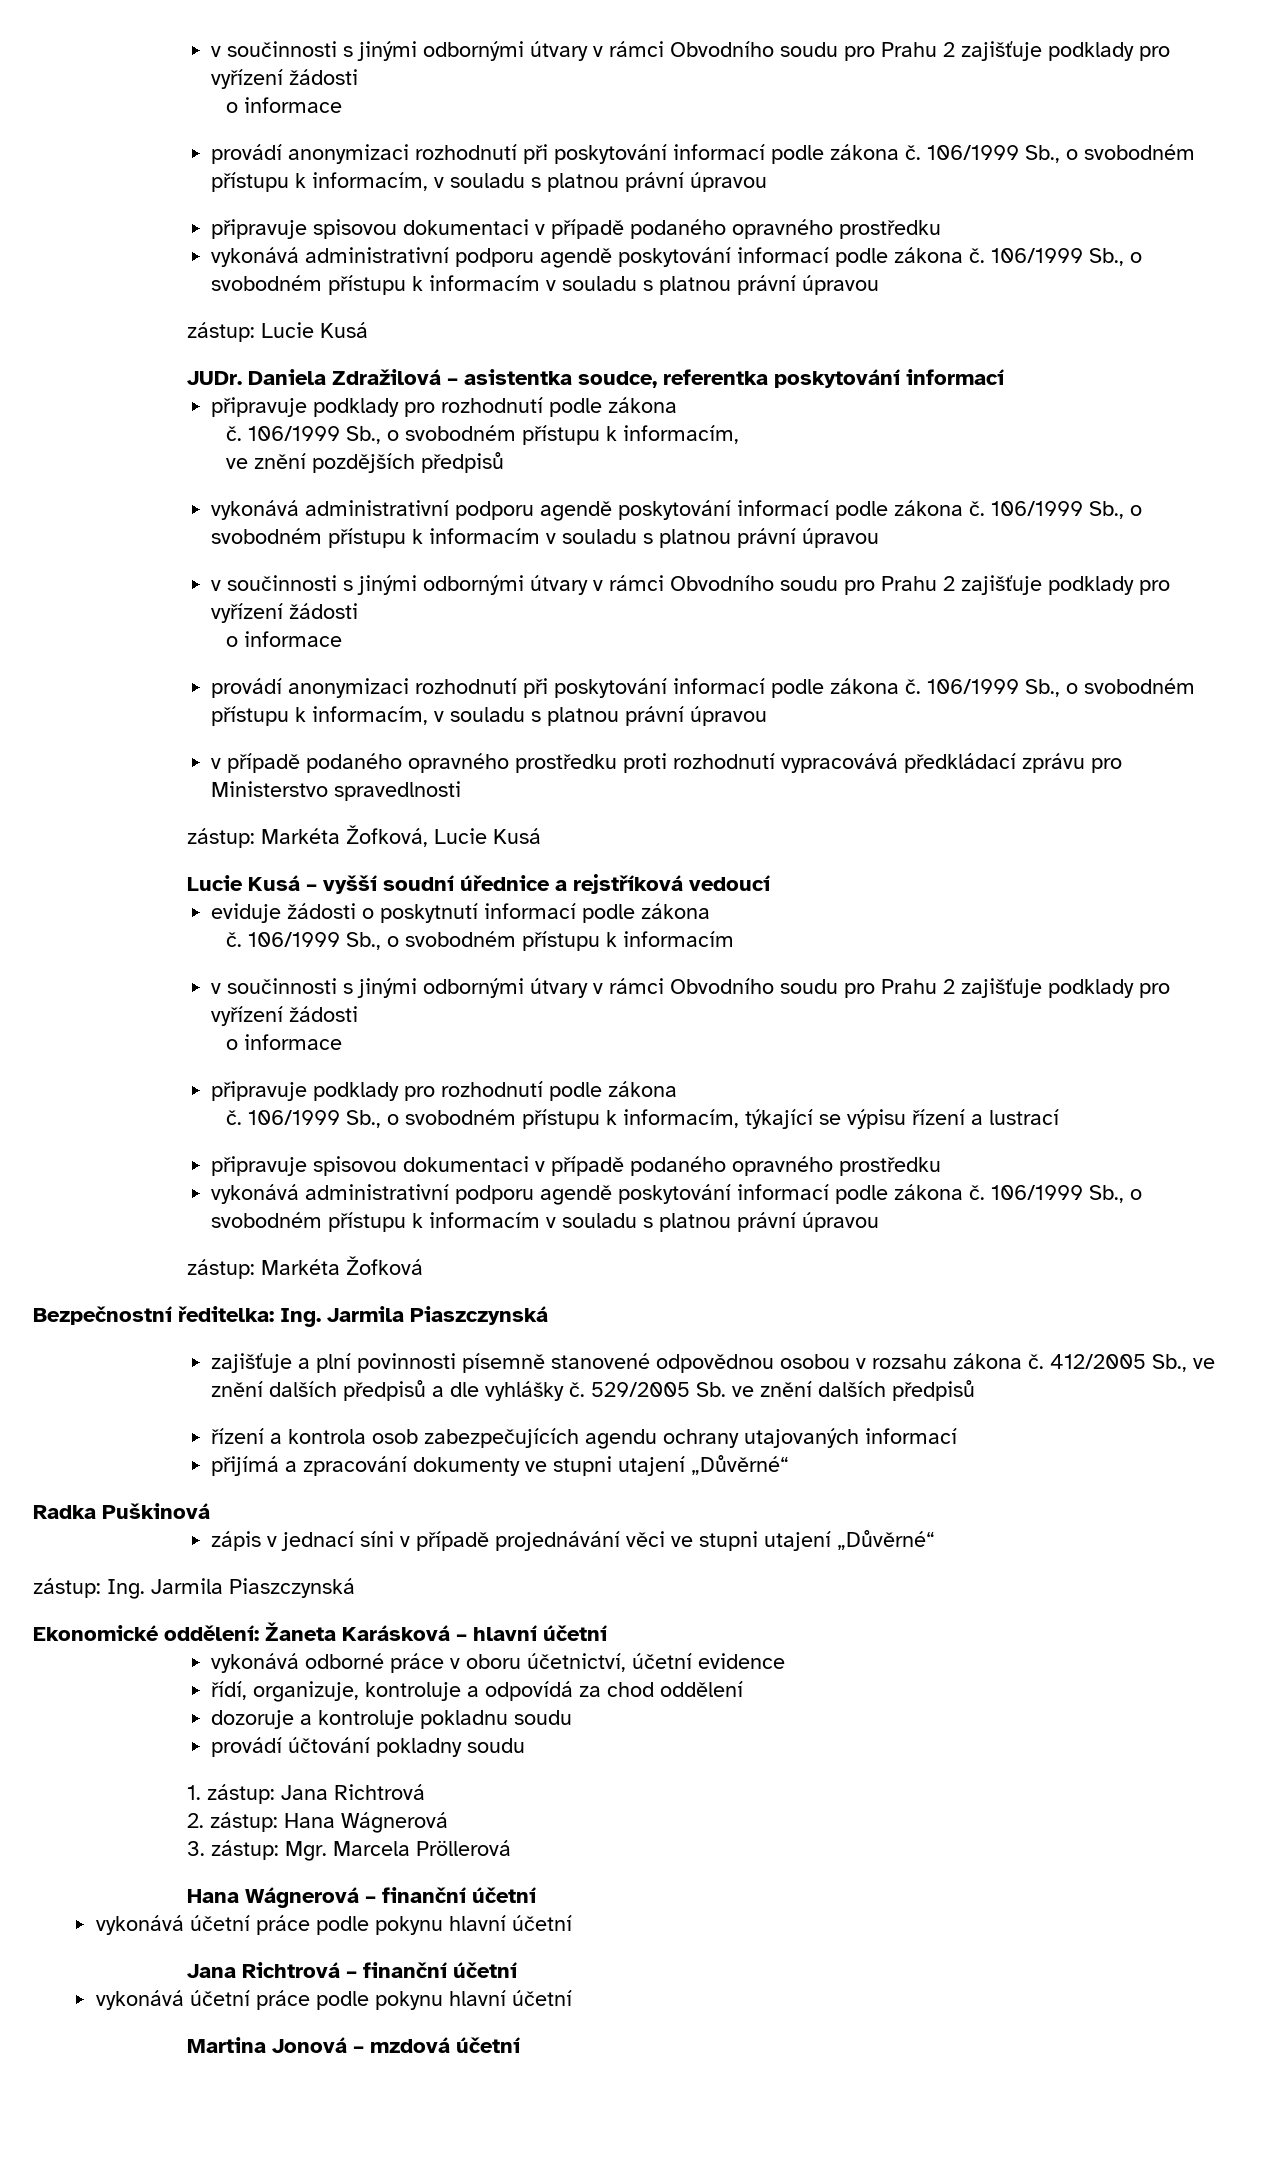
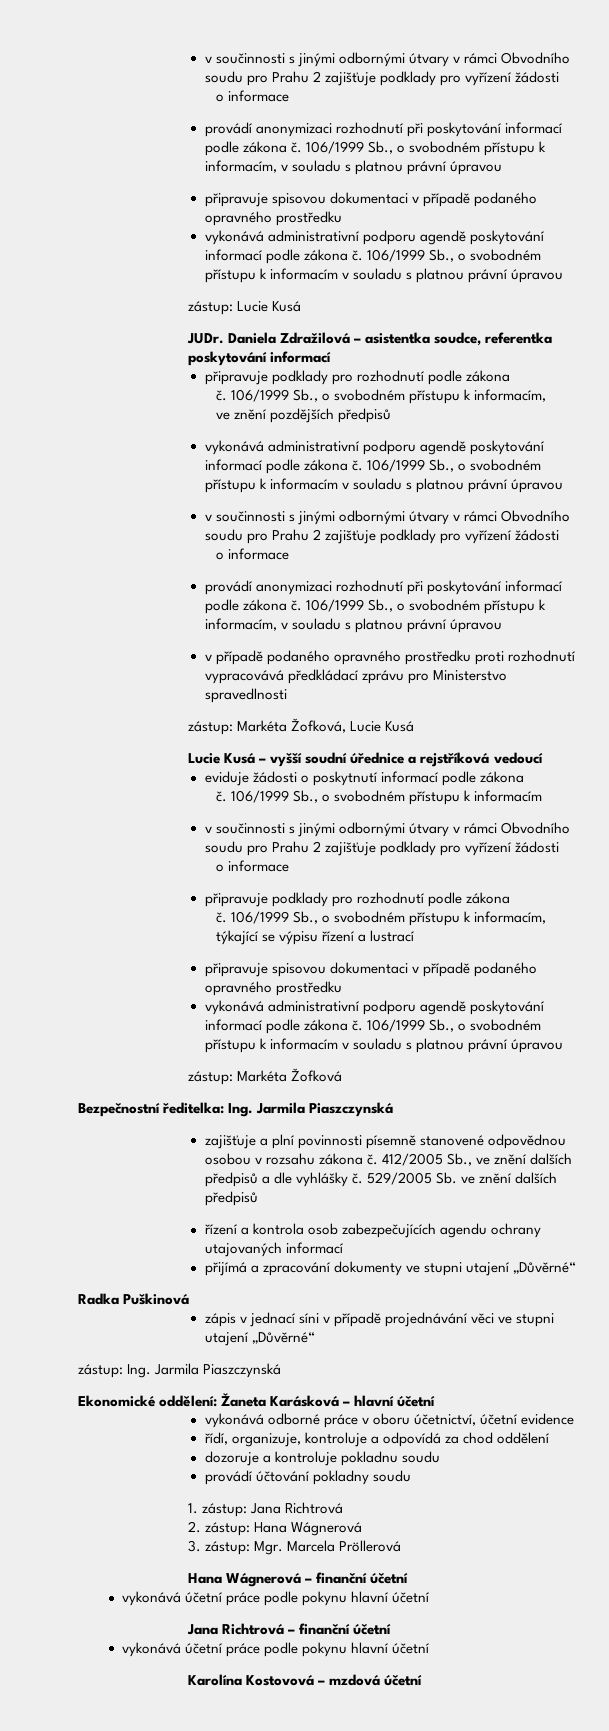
[187,2037,348,2053] Martina Jonová -> [188,1674,315,1686] Karolína Kostovová

